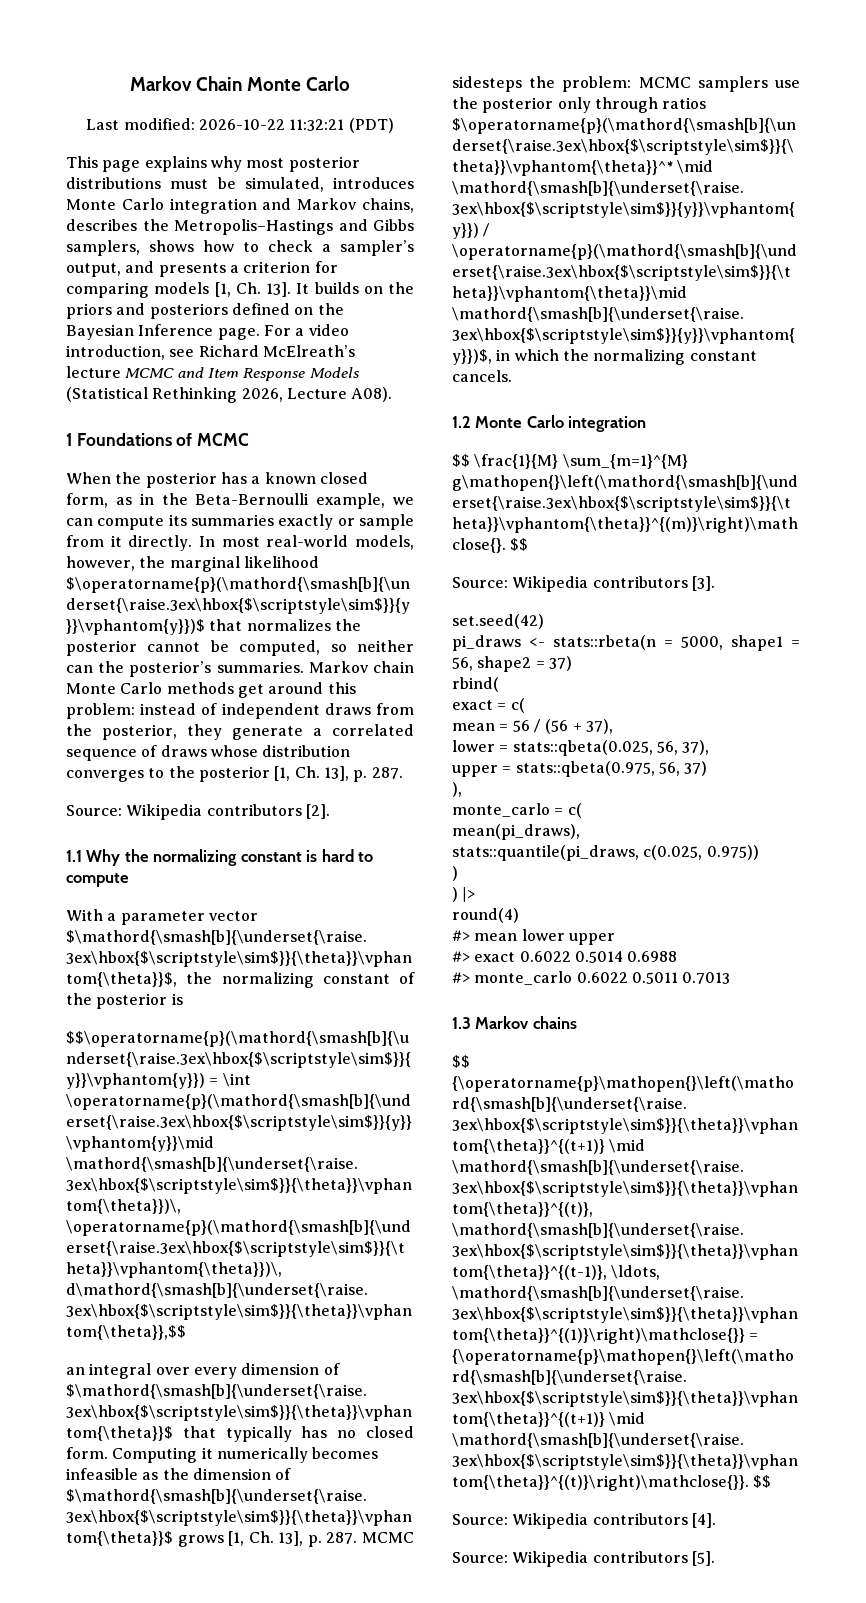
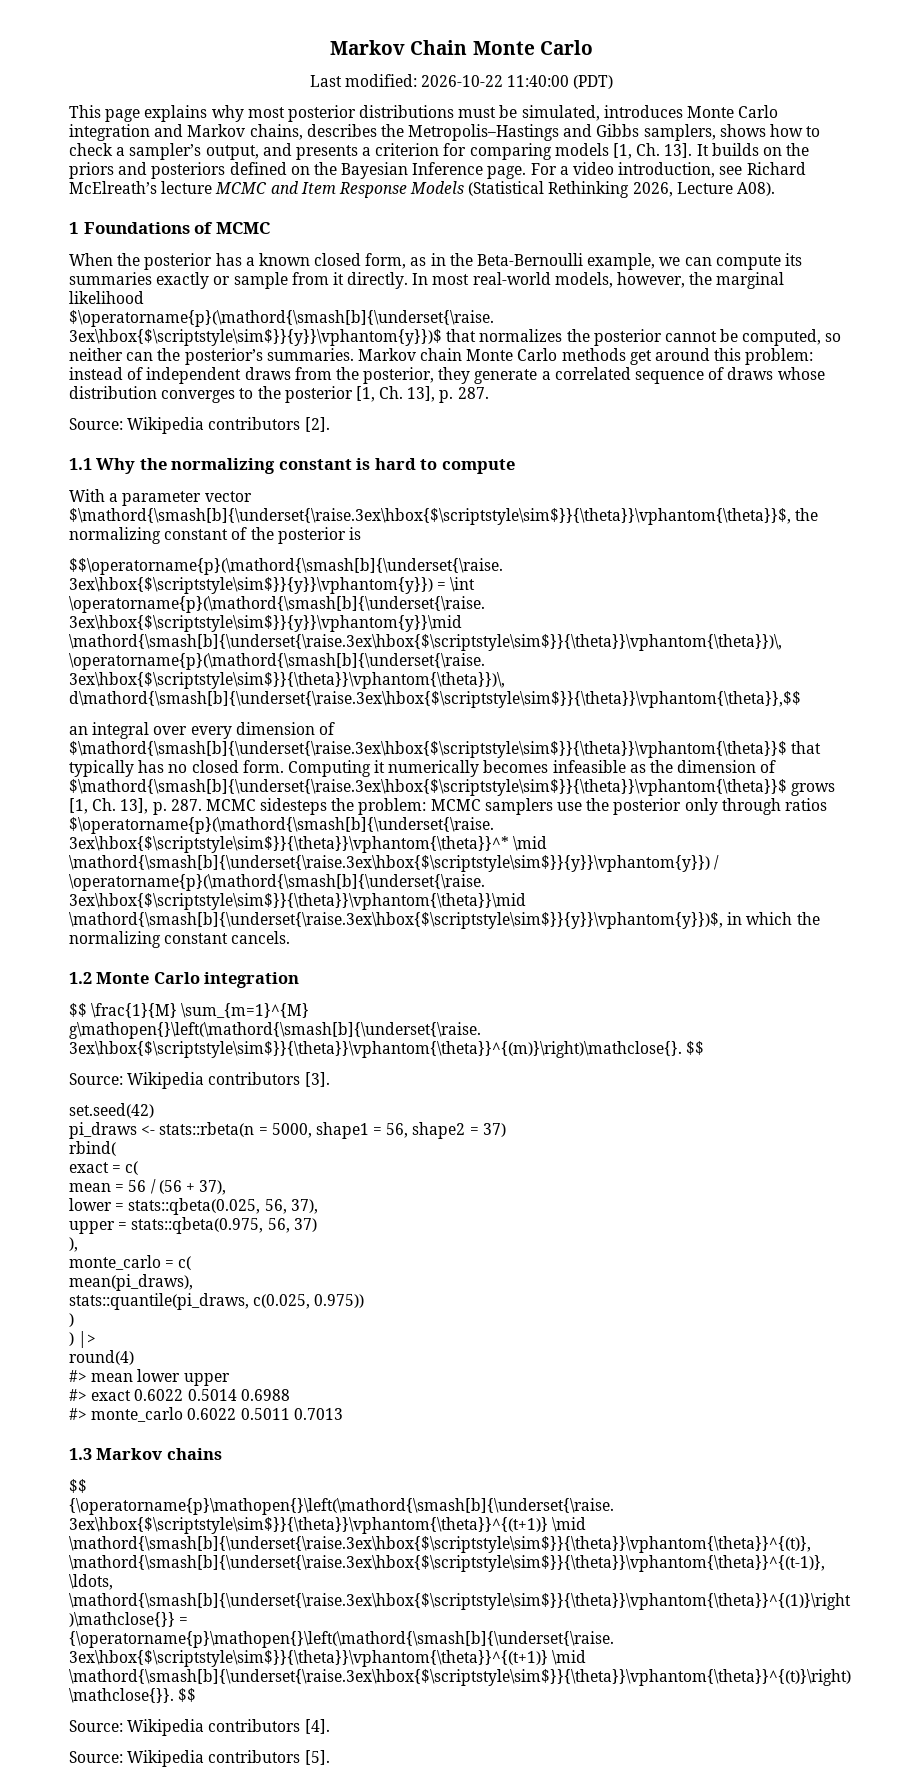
[289,119,345,131] 11:32:21 -> [507,75,570,87] 11:40:00

